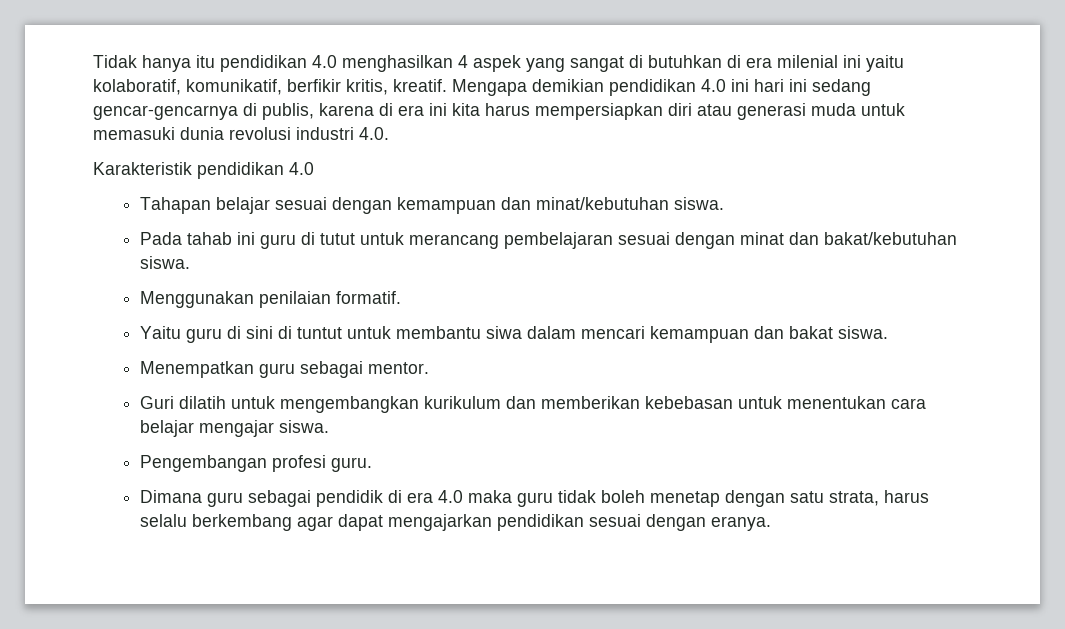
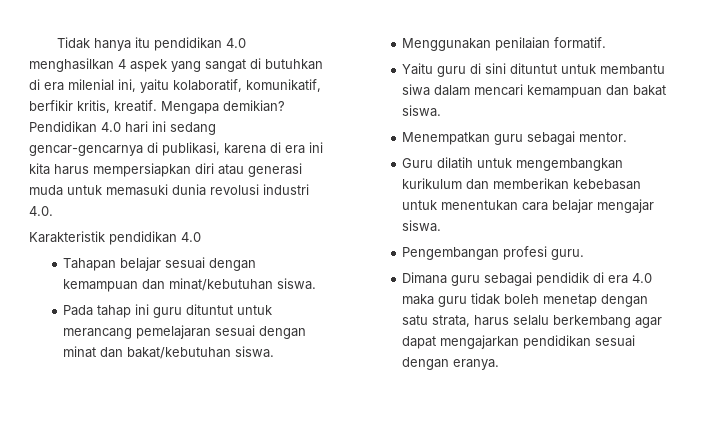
[843,55,861,68] ini -> [118,79,136,92] ini,
[532,79,749,96] demikian pendidikan 4.0 ini -> [223,100,285,112] [29,121,121,133] demikian? Pendidikan 4.0
[262,103,314,120] publis, -> [162,142,220,156] publikasi,
[186,232,232,245] tahab -> [97,305,132,318] tahap
[300,232,355,245] di tutut -> [186,304,234,315] dituntut
[503,232,613,249] pembelajaran -> [136,325,212,339] pemelajaran
[277,326,342,339] di tuntut -> [510,63,558,74] dituntut
[139,396,174,409] Guri -> [402,158,434,168] Guru

